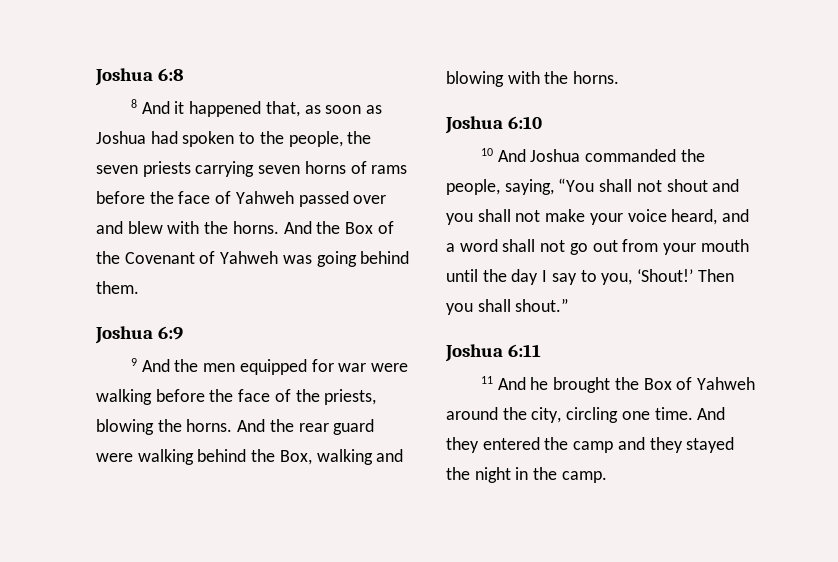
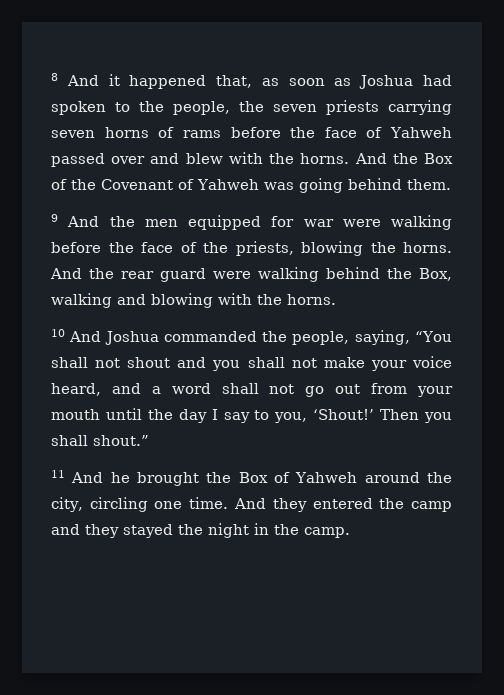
[95,68,184,86] Joshua 6:8 // -> (51, 77) none
[95,326,183,344] // Joshua 6:9 -> (451, 184) none
[445,116,542,134] // Joshua 6:10 -> (336, 299) none
[445,344,541,362] // Joshua 6:11 -> (149, 440) none

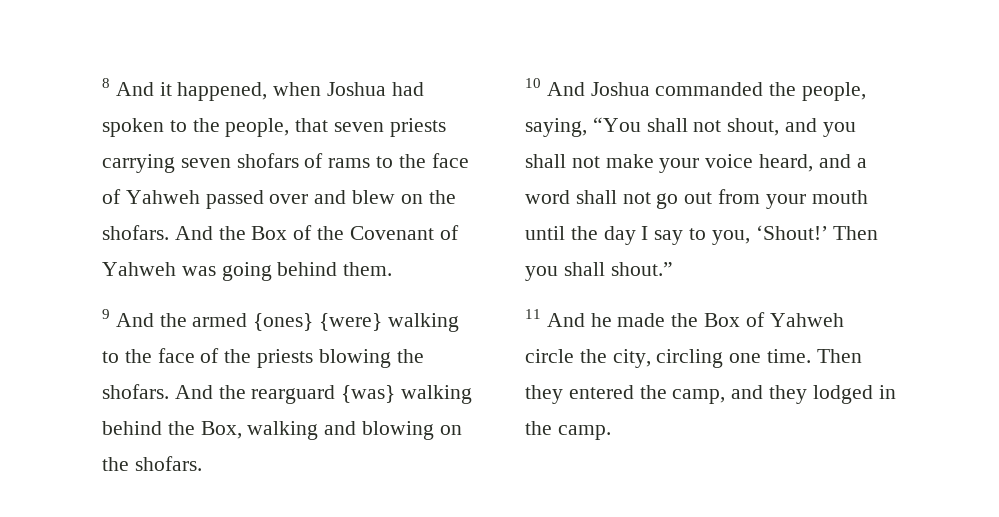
[129,75,352,89] happened that, as soon as -> [177,82,322,101] happened, when
[239,101,264,112] the -> [295,118,329,132] that
[104,127,149,138] horns -> [236,153,299,168] shofars
[230,127,281,138] before -> [376,156,394,168] to
[228,152,350,164] with the horns. -> [400,190,456,204] [102,225,169,240] on the shofars.
[144,215,452,230] [51,242,101,253] men equipped for war were walking before -> [192,313,459,332] [102,351,119,363] armed {ones} {were} walking to
[235,241,294,256] priests, -> [257,349,314,368] priests
[403,242,452,253] [50,268,251,282] horns. And the rear guard were -> [102,384,396,404] shofars. And the rearguard {was}
[218,293,336,305] with the horns. -> [439,425,462,435] [102,456,202,471] on the shofars.
[127,357,171,368] shout -> [727,118,780,136] shout,
[137,472,200,486] brought -> [617,313,666,327] made
[364,472,420,483] around -> [525,349,574,363] circle
[233,498,266,509] And -> [816,349,862,363] Then
[411,501,452,512] camp -> [672,389,726,404] camp,
[123,523,249,538] stayed the night -> [812,385,873,404] lodged

